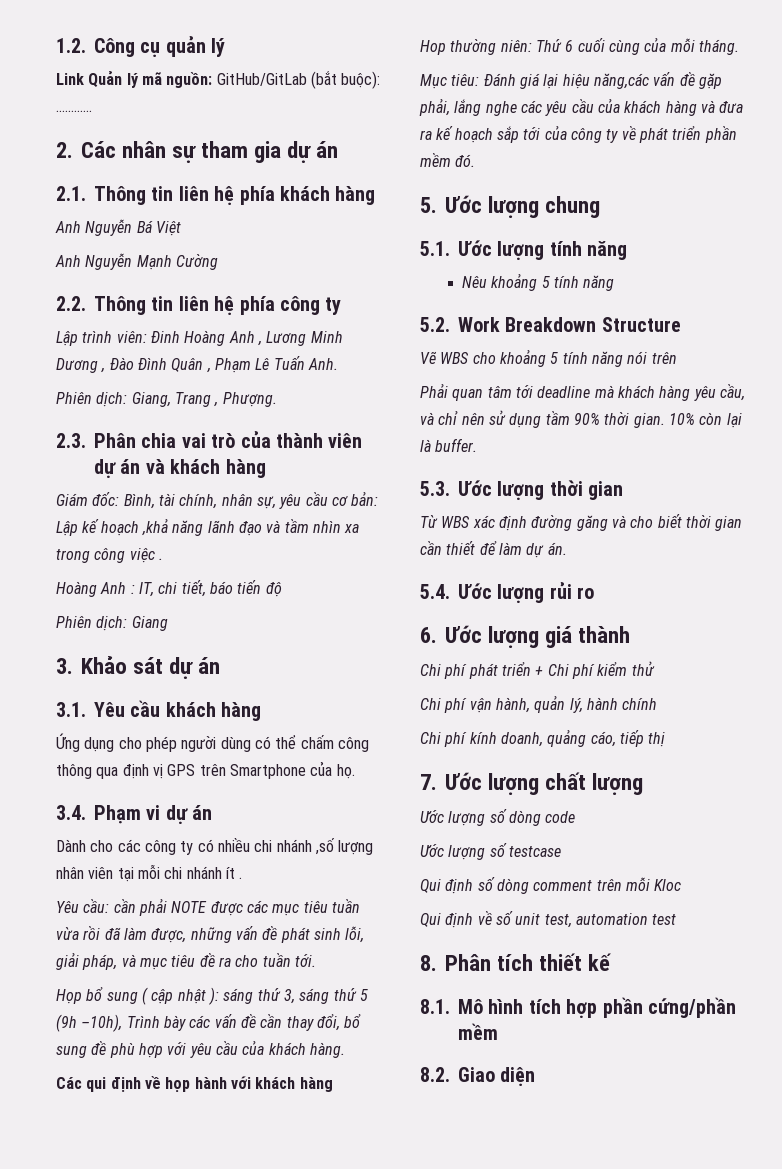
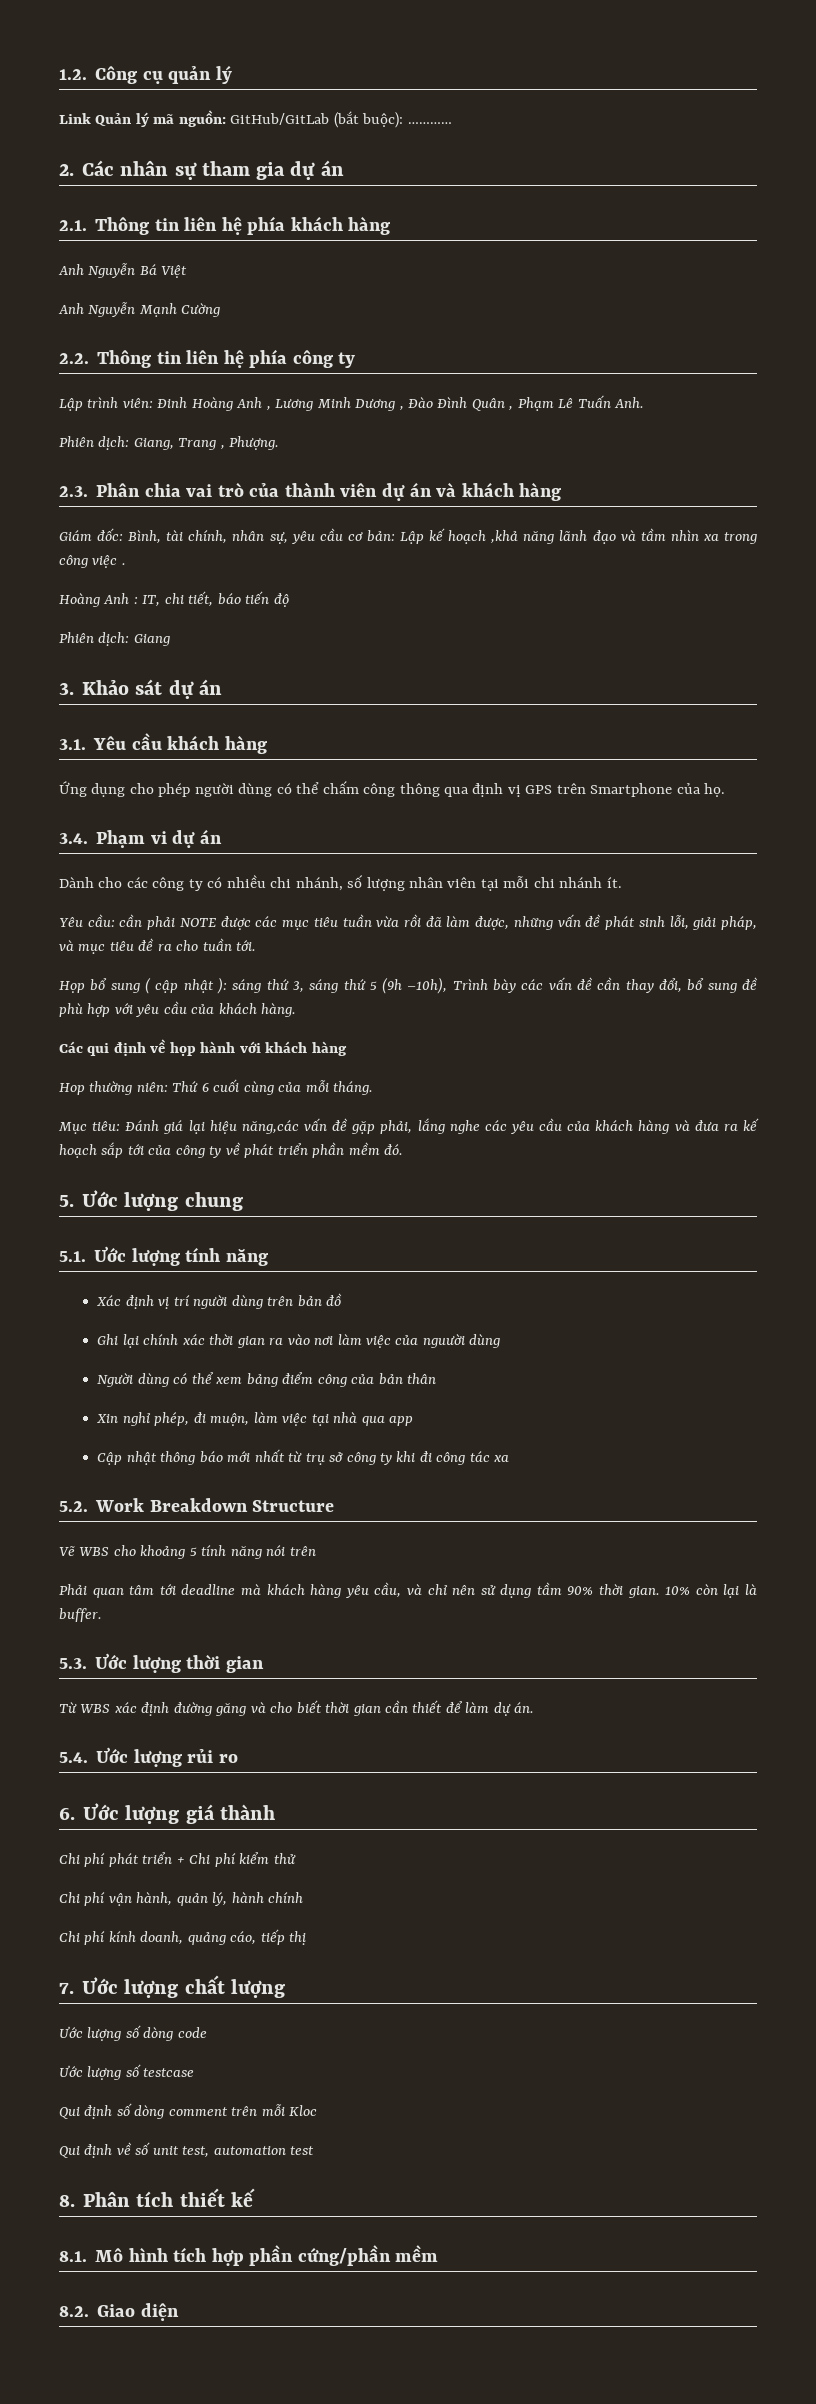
[276,838,335,855] nhánh ,số -> [295,875,364,891] nhánh, số
[225,867,243,879] ít . -> [606,877,622,888] ít.
[461,273,615,291] Nêu khoảng 5 tính năng -> [96,1293,343,1309] [97,1334,501,1348] [97,1372,436,1387] [96,1412,413,1426] [97,1449,510,1465] Xác định vị trí người dùng trên bản đồ // Ghi lại chính xác thời gian ra vào nơi làm việc của nguười dùng // Người dùng có thể xem bảng điểm công của bản thân // Xin nghỉ phép, đi muộn, làm việc tại nhà qua app // Cập nhật thông báo mới nhất từ trụ sở công ty khi đi công tác xa

